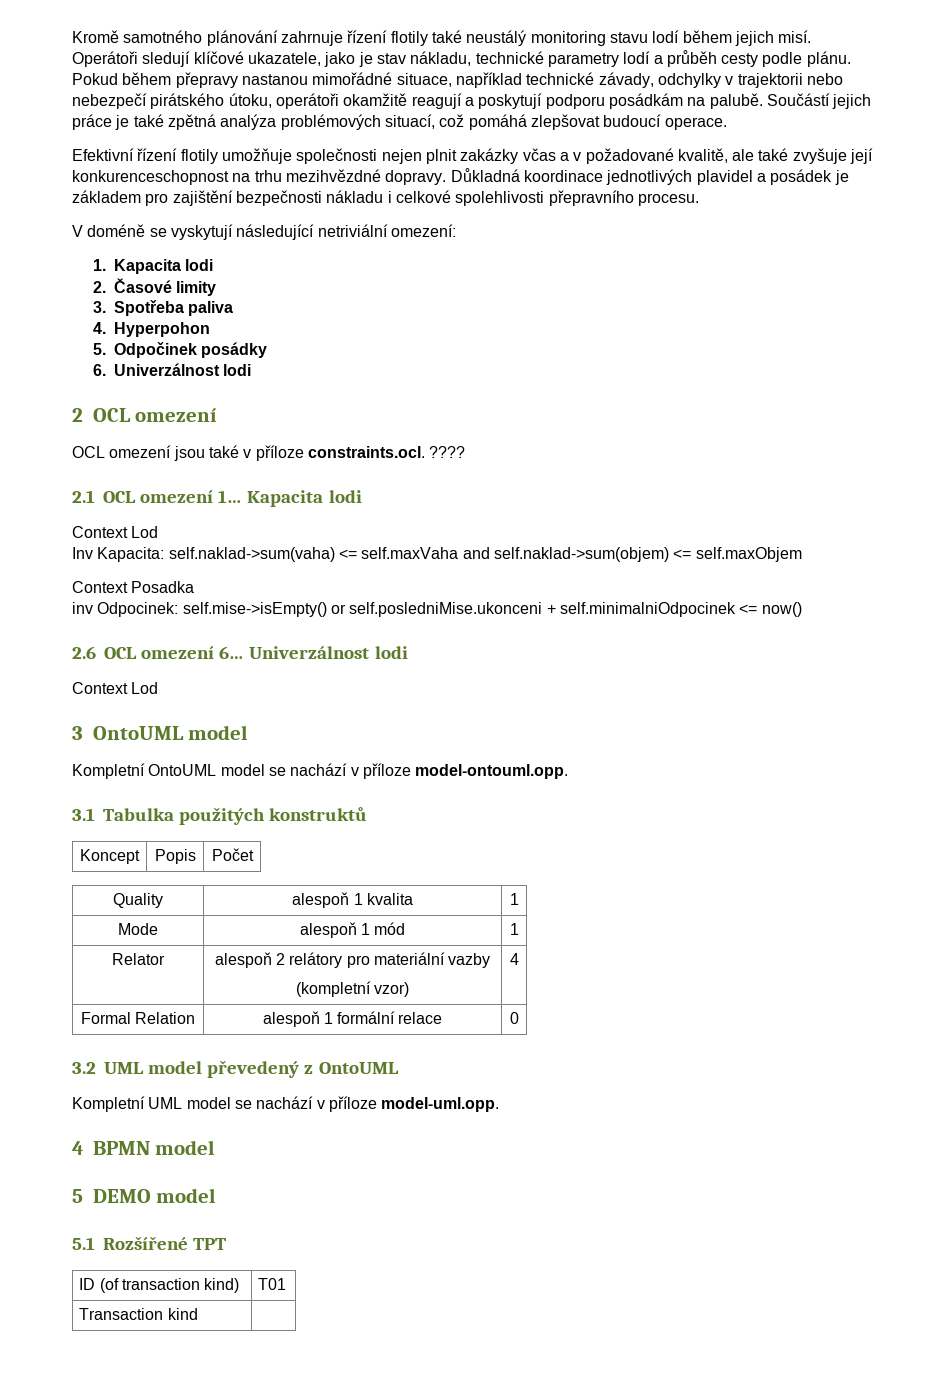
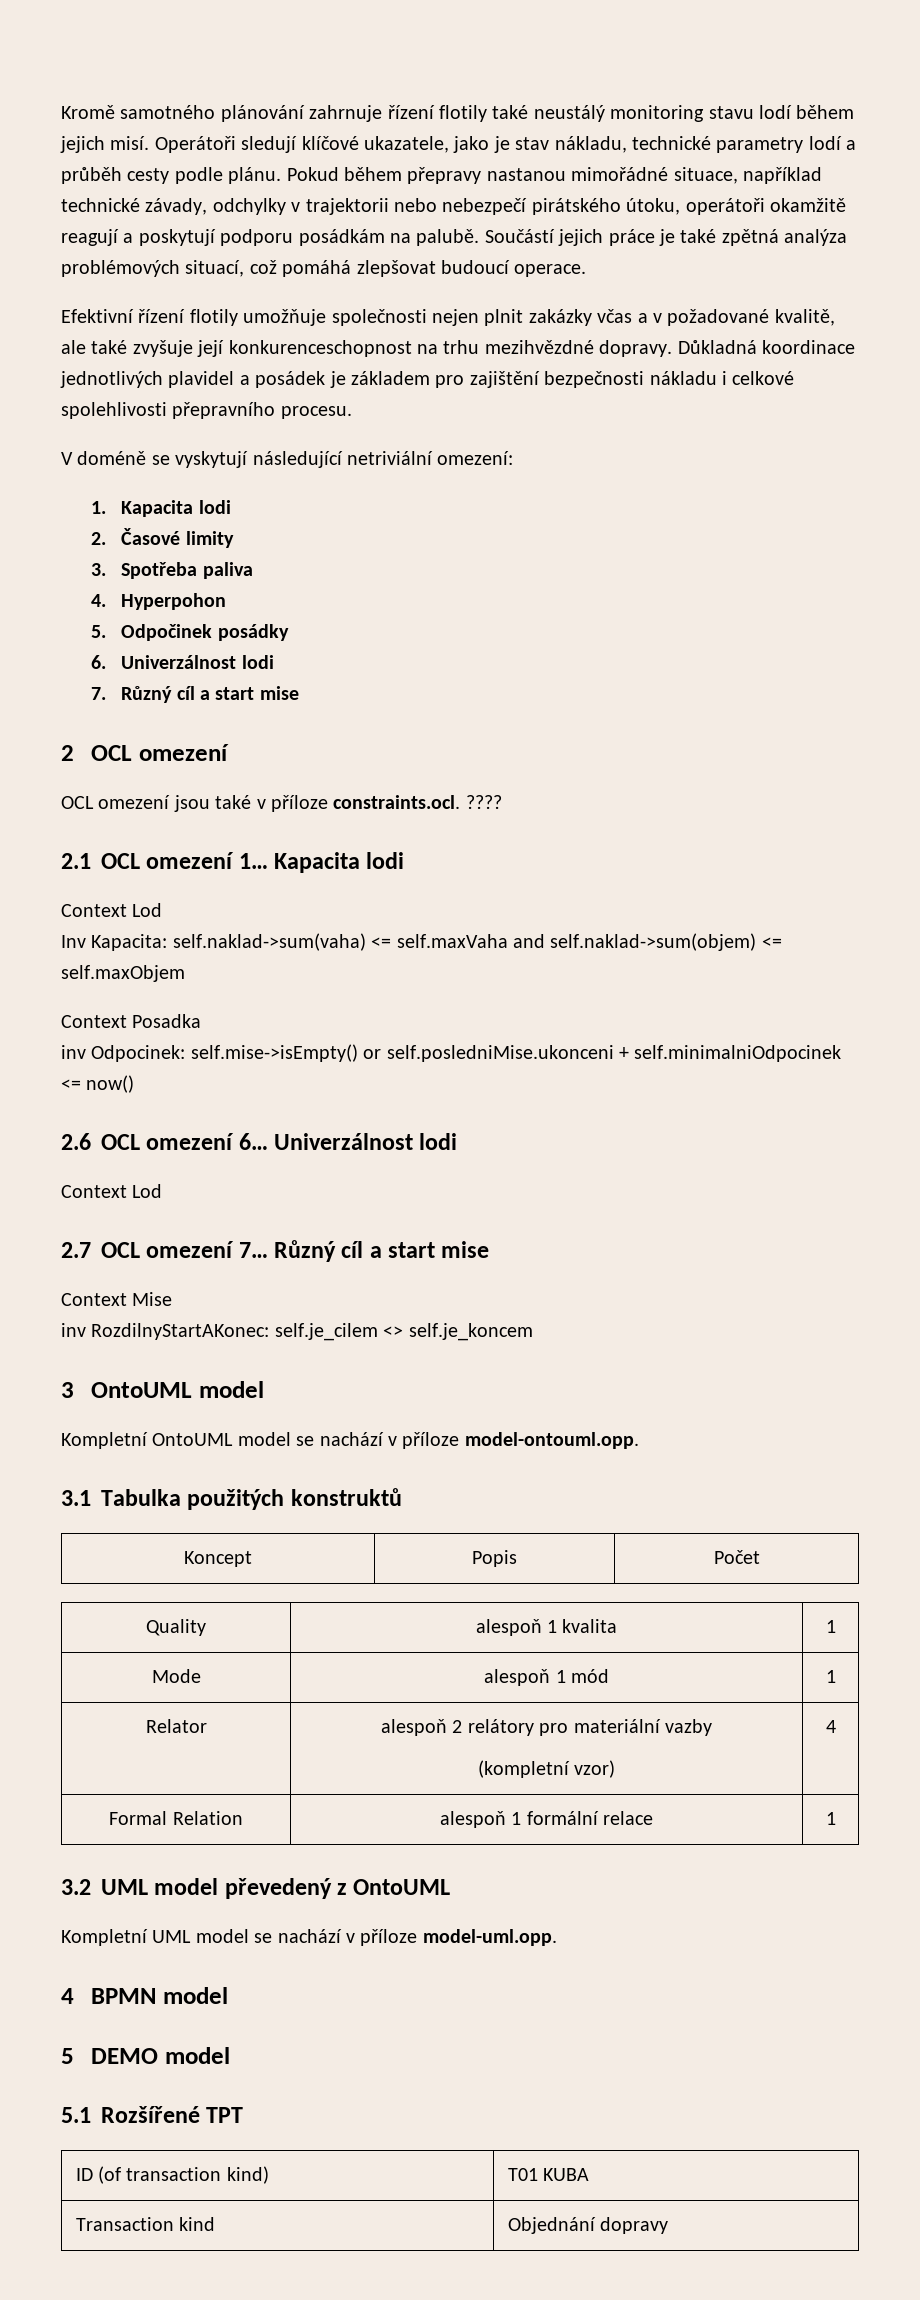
(251, 370) none -> [91,686,299,703] // 7. Různý cíl a start mise
(159, 688) none -> [61,1240,490,1262] [61,1292,173,1306] [61,1323,533,1341] // 2.7 OCL omezení 7… Různý cíl a start mise // Context Mise // inv RozdilnyStartAKonec: self.je_cilem <> self.je_koncem
[509,1012,519,1024] 0 -> [825,1812,836,1825] 1
(287, 1284) none -> [543,2168,590,2181] KUBA
(198, 1314) none -> [507,2217,669,2234] Objednání dopravy

